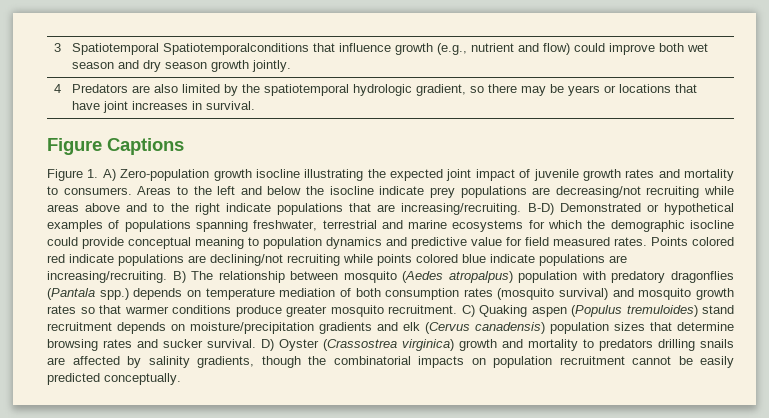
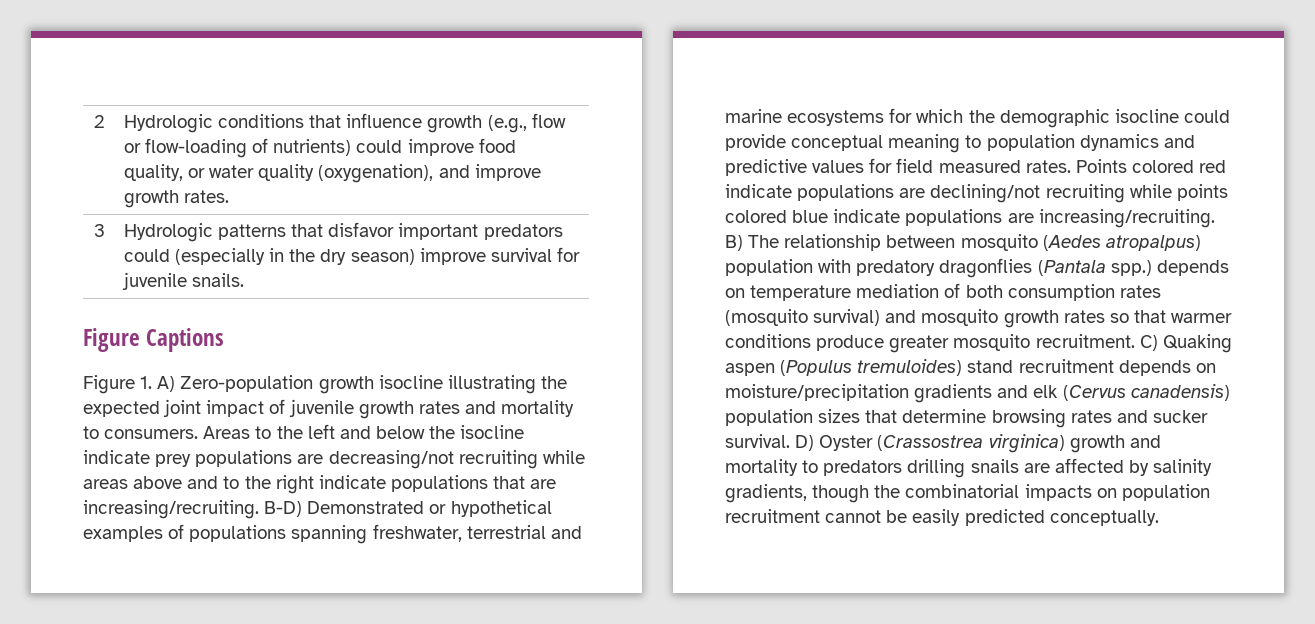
[53,43,61,52] [71,43,309,55] 3 | Spatiotemporal Spatiotemporalconditions -> [94,115,104,128] [123,114,305,133] 2 | Hydrologic conditions
[470,43,708,55] [71,60,291,72] [53,84,61,93] [71,84,697,96] [71,101,255,113] nutrient and flow) could improve both wet season and dry season growth jointly. // 4 | Predators are also limited by the spatiotemporal hydrologic gradient, so there may be years or locations that have joint increases in survival. -> [531,113,566,128] [123,138,516,158] [123,164,541,183] [123,190,230,208] [93,224,105,237] [123,222,563,242] [123,247,581,265] [121,272,245,290] flow or flow-loading of nutrients) could improve food quality, or water quality (oxygenation), and improve growth rates. // 3 | Hydrologic patterns that disfavor important predators could (especially in the dry season) improve survival for juvenile snails.
[471,237,502,246] value -> [812,160,865,173] values

